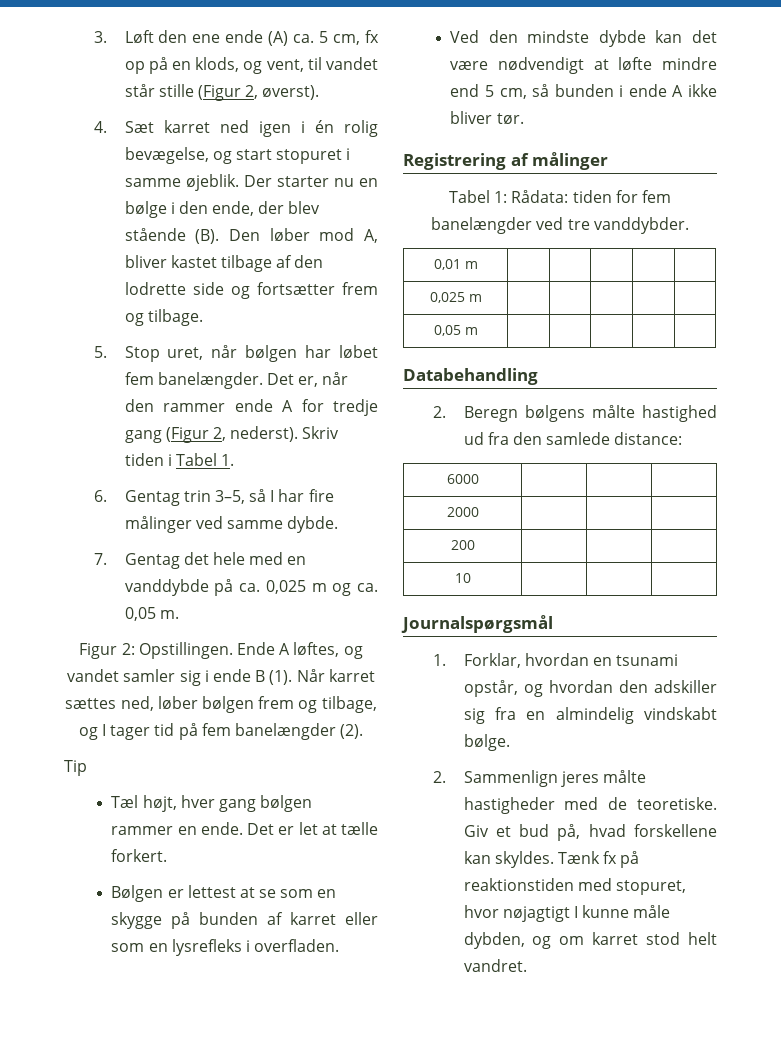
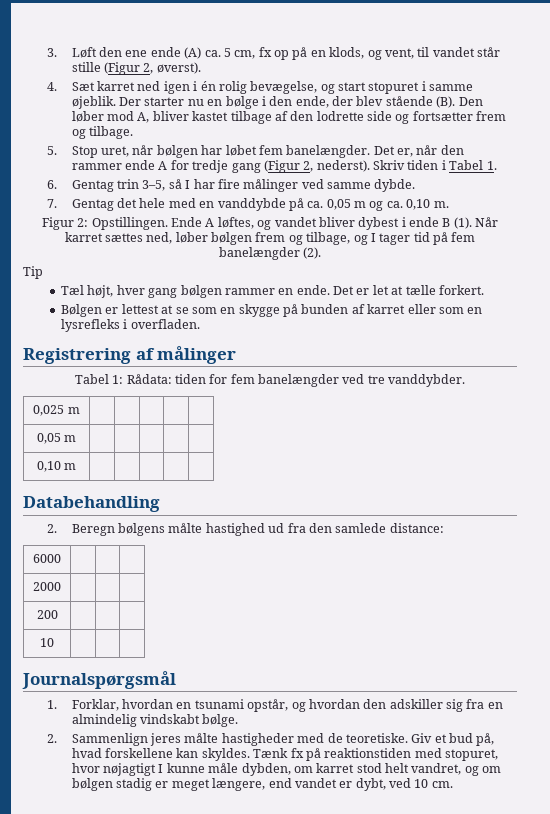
[265,580,306,594] 0,025 -> [326,199,351,210] 0,05
[124,607,156,621] 0,05 -> [406,199,431,210] 0,10
[123,669,201,686] samler sig -> [318,217,400,230] bliver dybest
[450,30,717,47] [450,57,717,74] [450,84,717,99] [450,111,524,124] // Ved den mindste dybde kan det være nødvendigt at løfte mindre end 5 cm, så bunden i ende A ikke bliver tør. -> (200, 324) none
[433,259,478,270] // 0,01 m | | | | | -> (466, 380) none
(478, 331) none -> [36,461,77,472] // 0,10 m | | | | |
[532,936,552,949] og -> (291, 769) none
[463,959,527,972] vandret. -> [411,763,502,776] [71,778,453,791] vandret, og om bølgen stadig er meget længere, end vandet er dybt, ved 10 cm.

